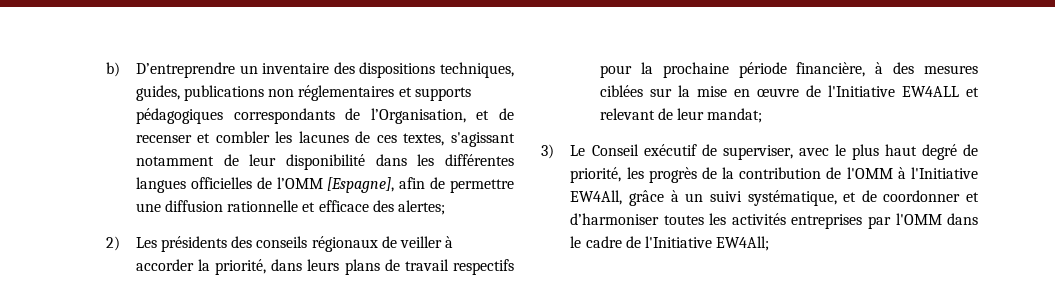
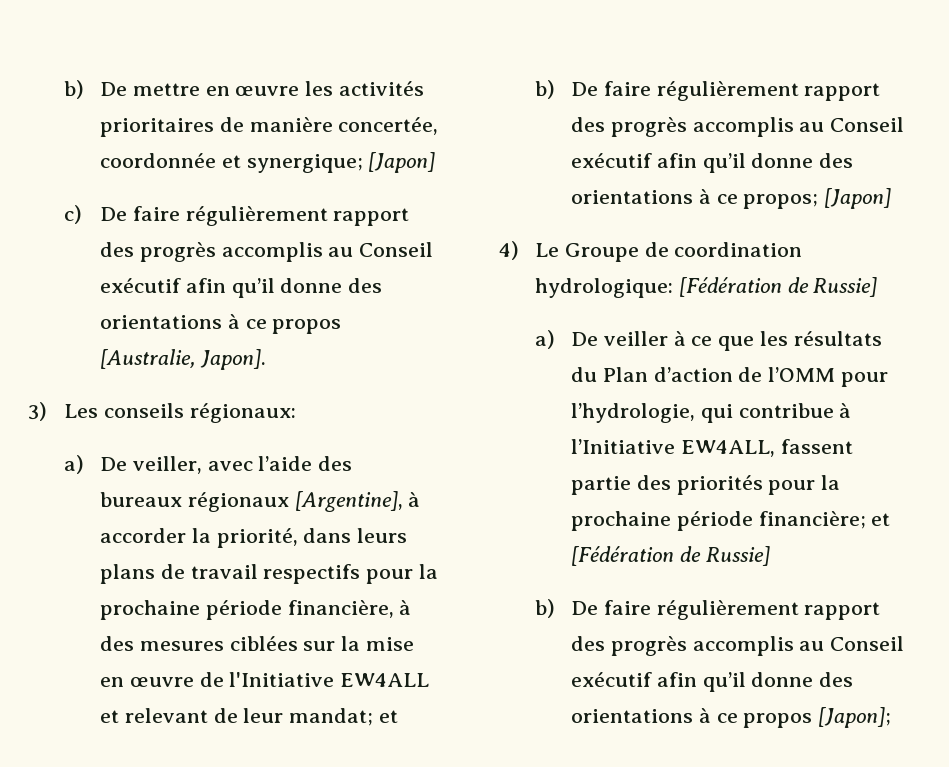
[106,62,514,78] [135,85,471,101] [135,108,514,124] [135,131,515,147] [135,154,514,170] [135,177,514,193] [135,200,446,215] [106,236,443,252] b) D’entreprendre un inventaire des dispositions techniques, guides, publications non réglementaires et supports pédagogiques correspondants de l’Organisation, et de recenser et combler les lacunes de ces textes, s'agissant notamment de leur disponibilité dans les différentes langues officielles de l’OMM [Espagne], afin de permettre une diffusion rationnelle et efficace des alertes; // 2) Les présidents des conseils régionaux de veiller -> [64,80,425,99] [100,117,439,137] [100,152,436,173] [64,205,410,226] [100,242,434,262] [100,278,383,298] [100,314,342,334] [100,349,266,370] [28,402,296,423] [64,455,353,474] [100,491,403,512] b) De mettre en œuvre les activités prioritaires de manière concertée, coordonnée et synergique; [Japon] // c) De faire régulièrement rapport des progrès accomplis au Conseil exécutif afin qu’il donne des orientations à ce propos [Australie, Japon]. // 3) Les conseils régionaux: // a) De veiller, avec l’aide des bureaux régionaux [Argentine],
[541,144,978,160] [570,167,978,183] [570,190,979,206] [570,213,978,229] [570,236,770,251] // 3) Le Conseil exécutif de superviser, avec le plus haut degré de priorité, les progrès de la contribution de l'OMM à l'Initiative EW4All, grâce à un suivi systématique, et de coordonner et d’harmoniser toutes les activités entreprises par l'OMM dans le cadre de l'Initiative EW4All; -> [379,710,399,723] [535,80,881,101] [571,117,905,137] [571,153,854,173] [571,188,892,209] [499,241,803,262] [535,277,878,298] [535,330,882,351] [571,367,889,387] [571,403,852,423] [571,439,853,457] [571,475,841,495] [571,511,891,531] [571,546,770,566] [535,599,881,620] [571,636,905,656] [571,672,854,692] [571,707,892,728] et // b) De faire régulièrement rapport des progrès accomplis au Conseil exécutif afin qu’il donne des orientations à ce propos; [Japon] // 4) Le Groupe de coordination hydrologique: [Fédération de Russie] // a) De veiller à ce que les résultats du Plan d’action de l’OMM pour l’hydrologie, qui contribue à l’Initiative EW4ALL, fassent partie des priorités pour la prochaine période financière; et [Fédération de Russie] // b) De faire régulièrement rapport des progrès accomplis au Conseil exécutif afin qu’il donne des orientations à ce propos [Japon];

